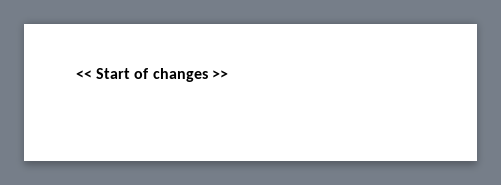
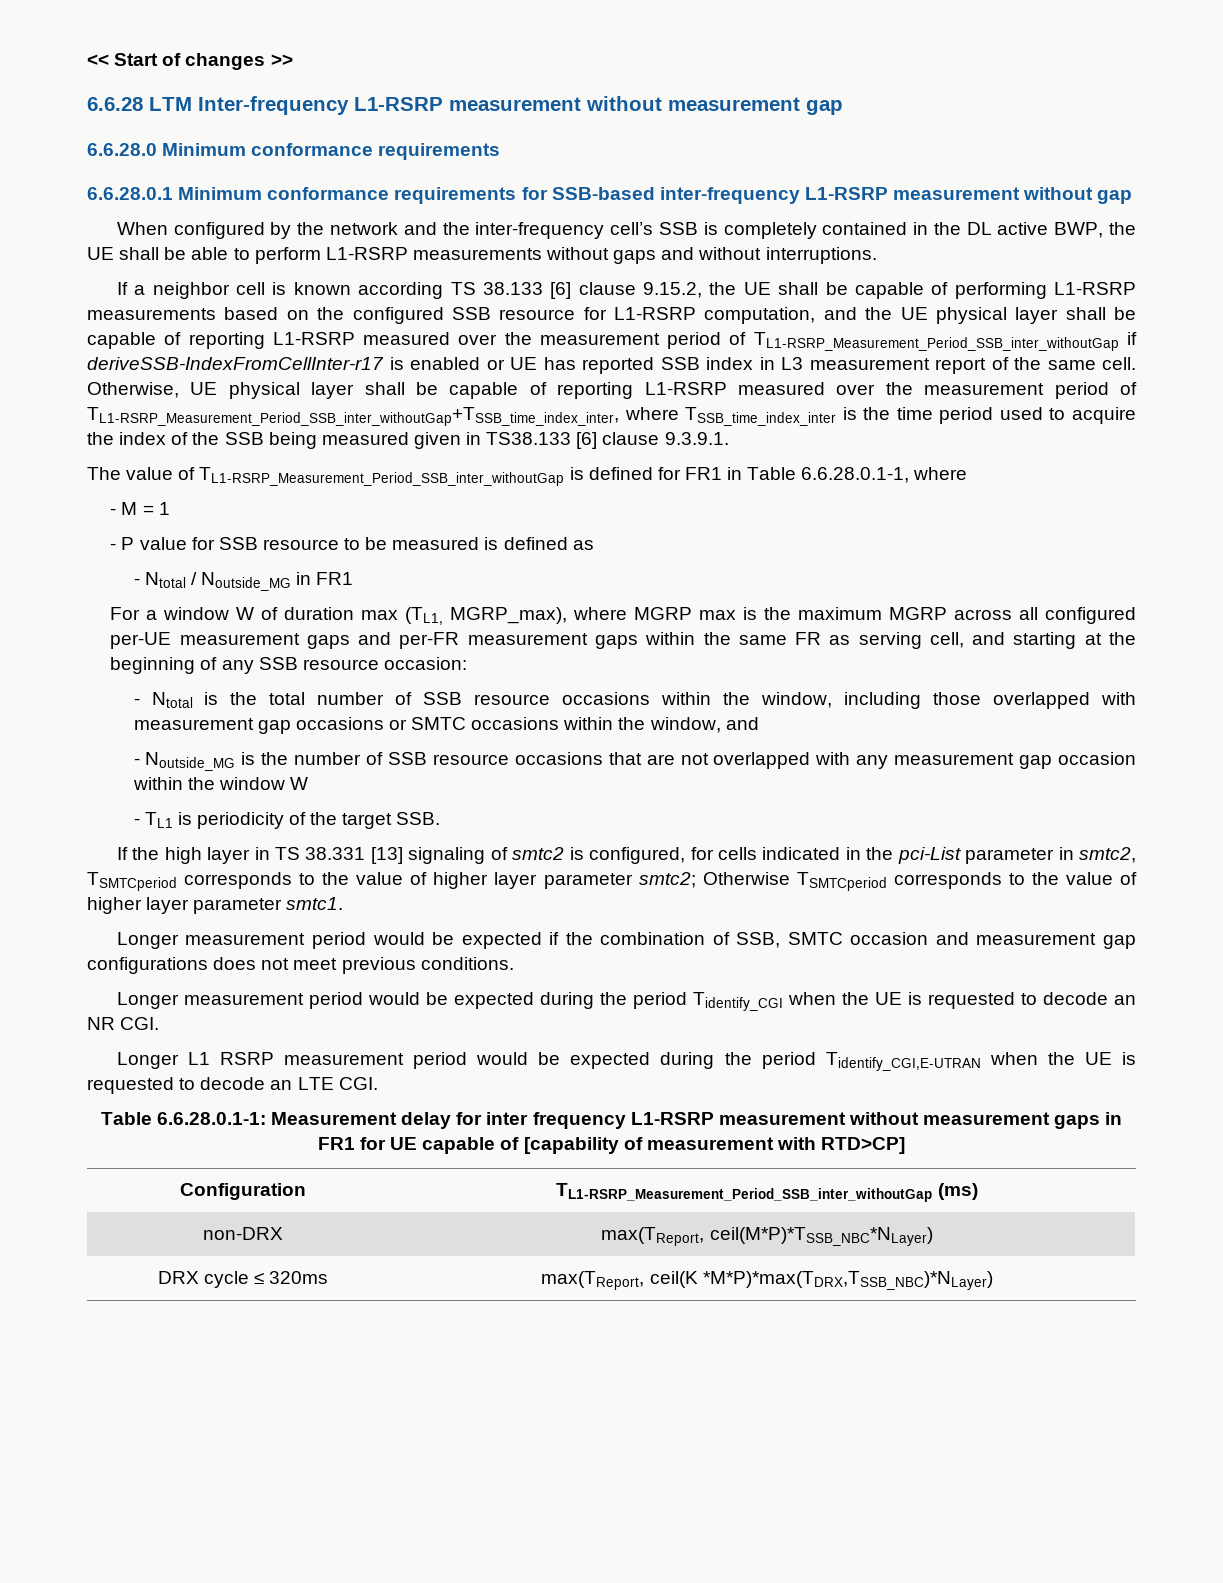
(228, 74) none -> [87,96,843,115] [87,143,501,160] [87,187,1133,204] [116,222,1137,239] [87,247,877,264] [116,282,1136,299] [87,307,1136,324] [87,332,1137,351] [87,357,1136,374] [87,382,1137,399] [87,407,1136,426] [87,432,729,449] [87,467,968,486] [110,502,170,515] [110,537,594,550] [133,572,354,591] [110,607,1136,625] [110,632,1136,649] [110,657,467,674] [133,692,1136,709] [133,717,759,734] [133,752,1137,771] [132,777,308,790] [133,812,441,829] [116,847,1137,864] [87,872,1137,891] [87,897,344,914] [116,932,1137,949] [87,957,514,974] [116,992,1137,1011] [87,1017,160,1030] [116,1052,1137,1071] [87,1077,378,1094] [100,1112,1123,1129] [317,1137,906,1154] [180,1183,306,1200] [556,1183,978,1202] [203,1227,283,1240] [601,1227,933,1246] [157,1271,329,1288] [541,1271,993,1290] // 6.6.28 LTM Inter-frequency L1-RSRP measurement without measurement gap // 6.6.28.0 Minimum conformance requirements // 6.6.28.0.1 Minimum conformance requirements for SSB-based inter-frequency L1-RSRP measurement without gap // When configured by the network and the inter-frequency cell’s SSB is completely contained in the DL active BWP, the UE shall be able to perform L1-RSRP measurements without gaps and without interruptions. // If a neighbor cell is known according TS 38.133 [6] clause 9.15.2, the UE shall be capable of performing L1-RSRP measurements based on the configured SSB resource for L1-RSRP computation, and the UE physical layer shall be capable of reporting L1-RSRP measured over the measurement period of TL1-RSRP_Measurement_Period_SSB_inter_withoutGap if deriveSSB-IndexFromCellInter-r17 is enabled or UE has reported SSB index in L3 measurement report of the same cell. Otherwise, UE physical layer shall be capable of reporting L1-RSRP measured over the measurement period of TL1-RSRP_Measurement_Period_SSB_inter_withoutGap+TSSB_time_index_inter, where TSSB_time_index_inter is the time period used to acquire the index of the SSB being measured given in TS38.133 [6] clause 9.3.9.1. // The value of TL1-RSRP_Measurement_Period_SSB_inter_withoutGap is defined for FR1 in Table 6.6.28.0.1-1, where // - M = 1 // - P value for SSB resource to be measured is defined as // - Ntotal / Noutside_MG in FR1 // For a window W of duration max (TL1, MGRP_max), where MGRP max is the maximum MGRP across all configured per-UE measurement gaps and per-FR measurement gaps within the same FR as serving cell, and starting at the beginning of any SSB resource occasion: // - Ntotal is the total number of SSB resource occasions within the window, including those overlapped with measurement gap occasions or SMTC occasions within the window, and // - Noutside_MG is the number of SSB resource occasions that are not overlapped with any measurement gap occasion within the window W // - TL1 is periodicity of the target SSB. // If the high layer in TS 38.331 [13] signaling of smtc2 is configured, for cells indicated in the pci-List parameter in smtc2, TSMTCperiod corresponds to the value of higher layer parameter smtc2; Otherwise TSMTCperiod corresponds to the value of higher layer parameter smtc1. // Longer measurement period would be expected if the combination of SSB, SMTC occasion and measurement gap configurations does not meet previous conditions. // Longer measurement period would be expected during the period Tidentify_CGI when the UE is requested to decode an NR CGI. // Longer L1 RSRP measurement period would be expected during the period Tidentify_CGI,E-UTRAN when the UE is requested to decode an LTE CGI. // Table 6.6.28.0.1-1: Measurement delay for inter frequency L1-RSRP measurement without measurement gaps in FR1 for UE capable of [capability of measurement with RTD>CP] // Configuration | TL1-RSRP_Measurement_Period_SSB_inter_withoutGap (ms) // non-DRX | max(TReport, ceil(M*P)*TSSB_NBC*NLayer) // DRX cycle ≤ 320ms | max(TReport, ceil(K *M*P)*max(TDRX,TSSB_NBC)*NLayer)

